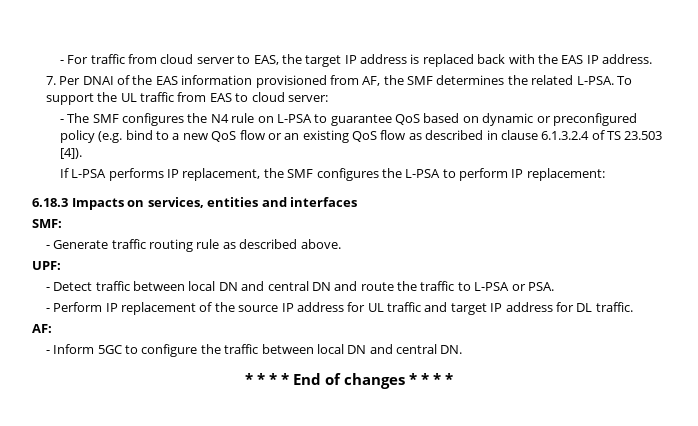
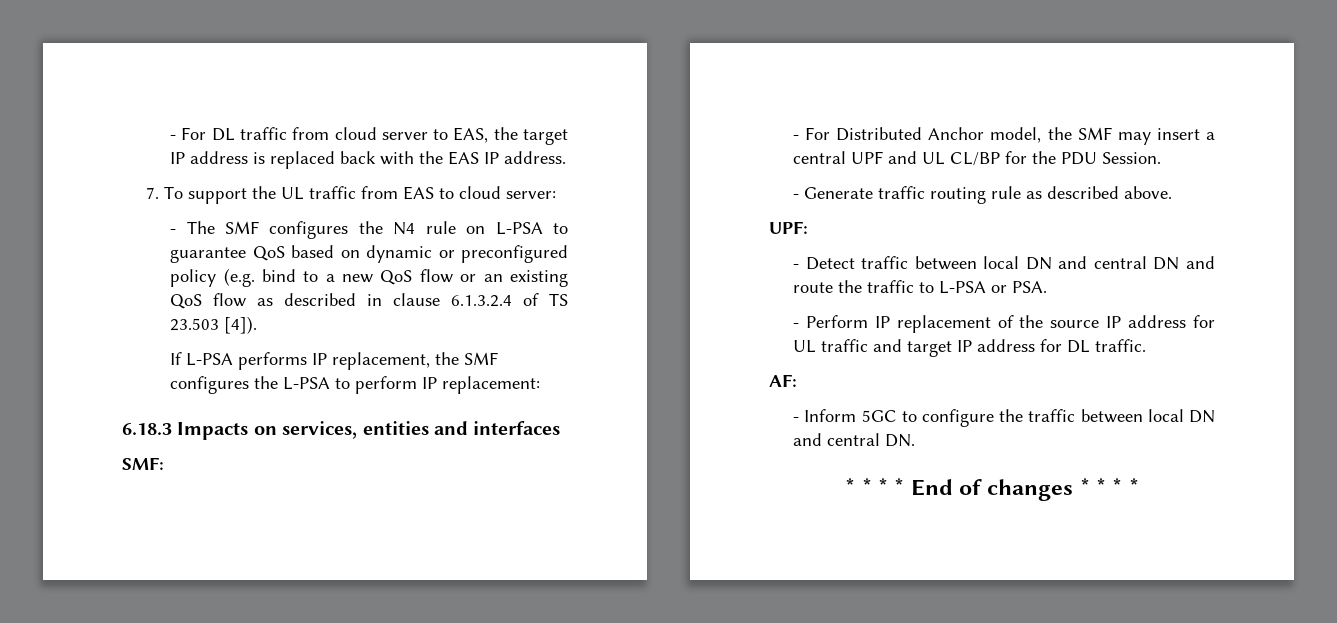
[59,55,89,64] - For -> [170,127,235,141] - For DL
[59,75,614,88] Per DNAI of the EAS information provisioned from AF, the SMF determines the related L-PSA. -> (160, 193) none
(62, 223) none -> [793,127,1215,145] [793,151,1162,166] // - For Distributed Anchor model, the SMF may insert a central UPF and UL CL/BP for the PDU Session.

